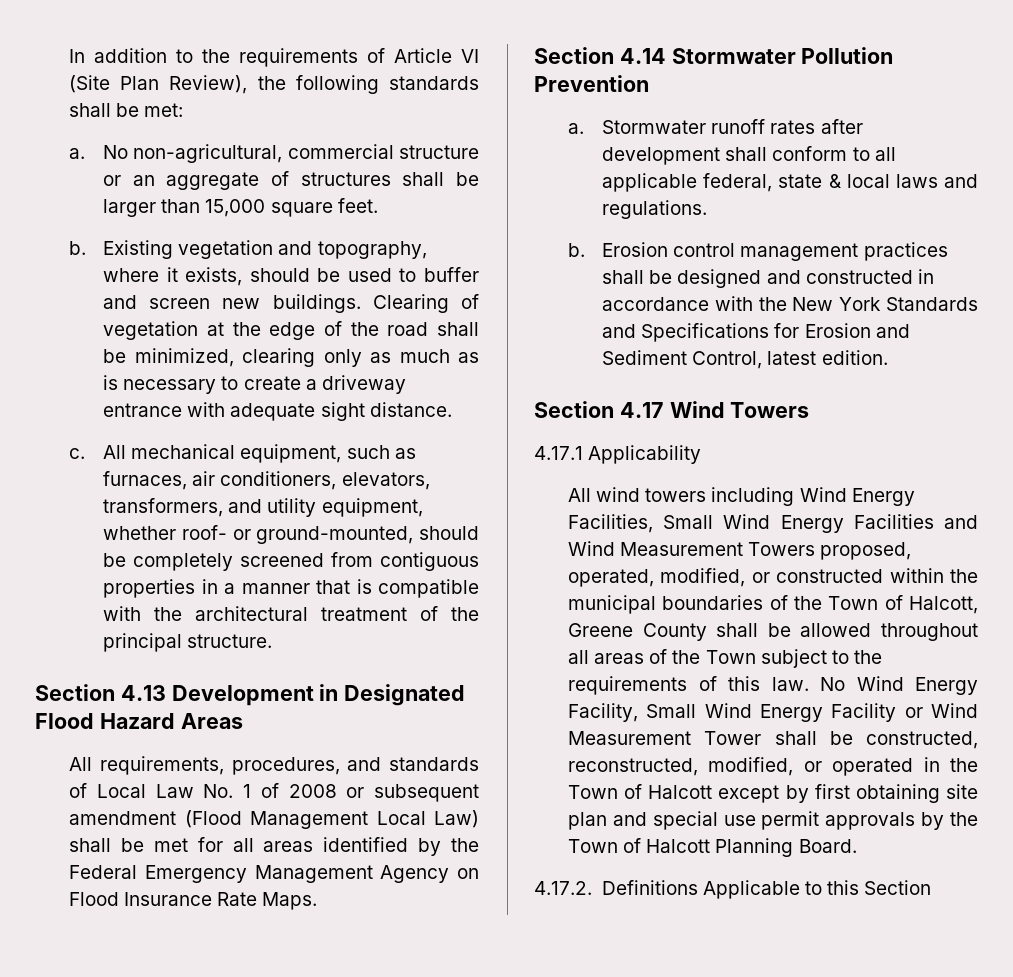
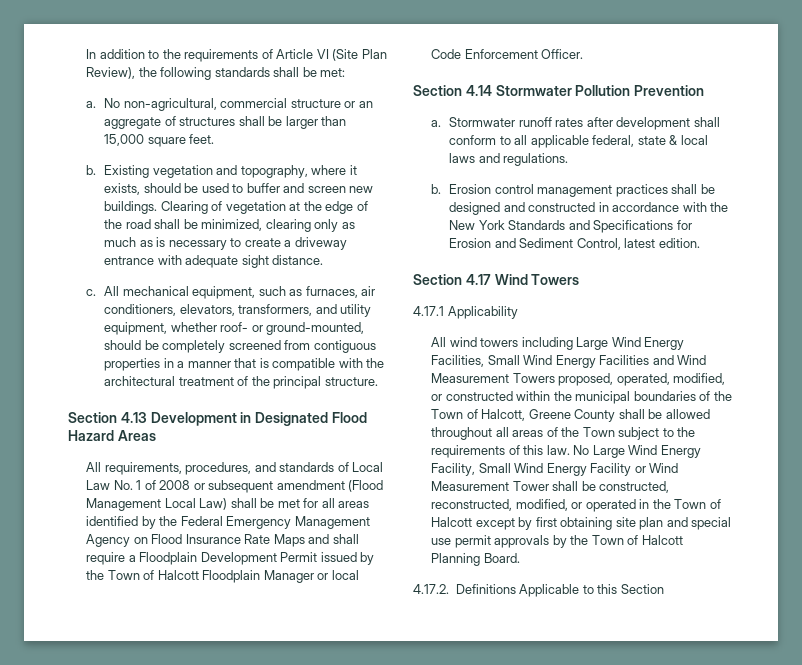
[262,892,318,910] Maps. -> [273,534,359,547] [86,552,375,565] [86,570,359,583] [431,49,584,59] Maps and shall require a Floodplain Development Permit issued by the Town of Halcott Floodplain Manager or local Code Enforcement Officer.
(795, 496) none -> [576,337,609,350] Large
(846, 684) none -> [592,445,625,458] Large

